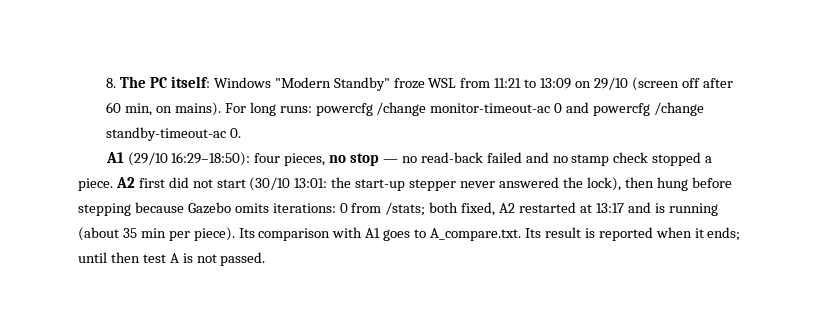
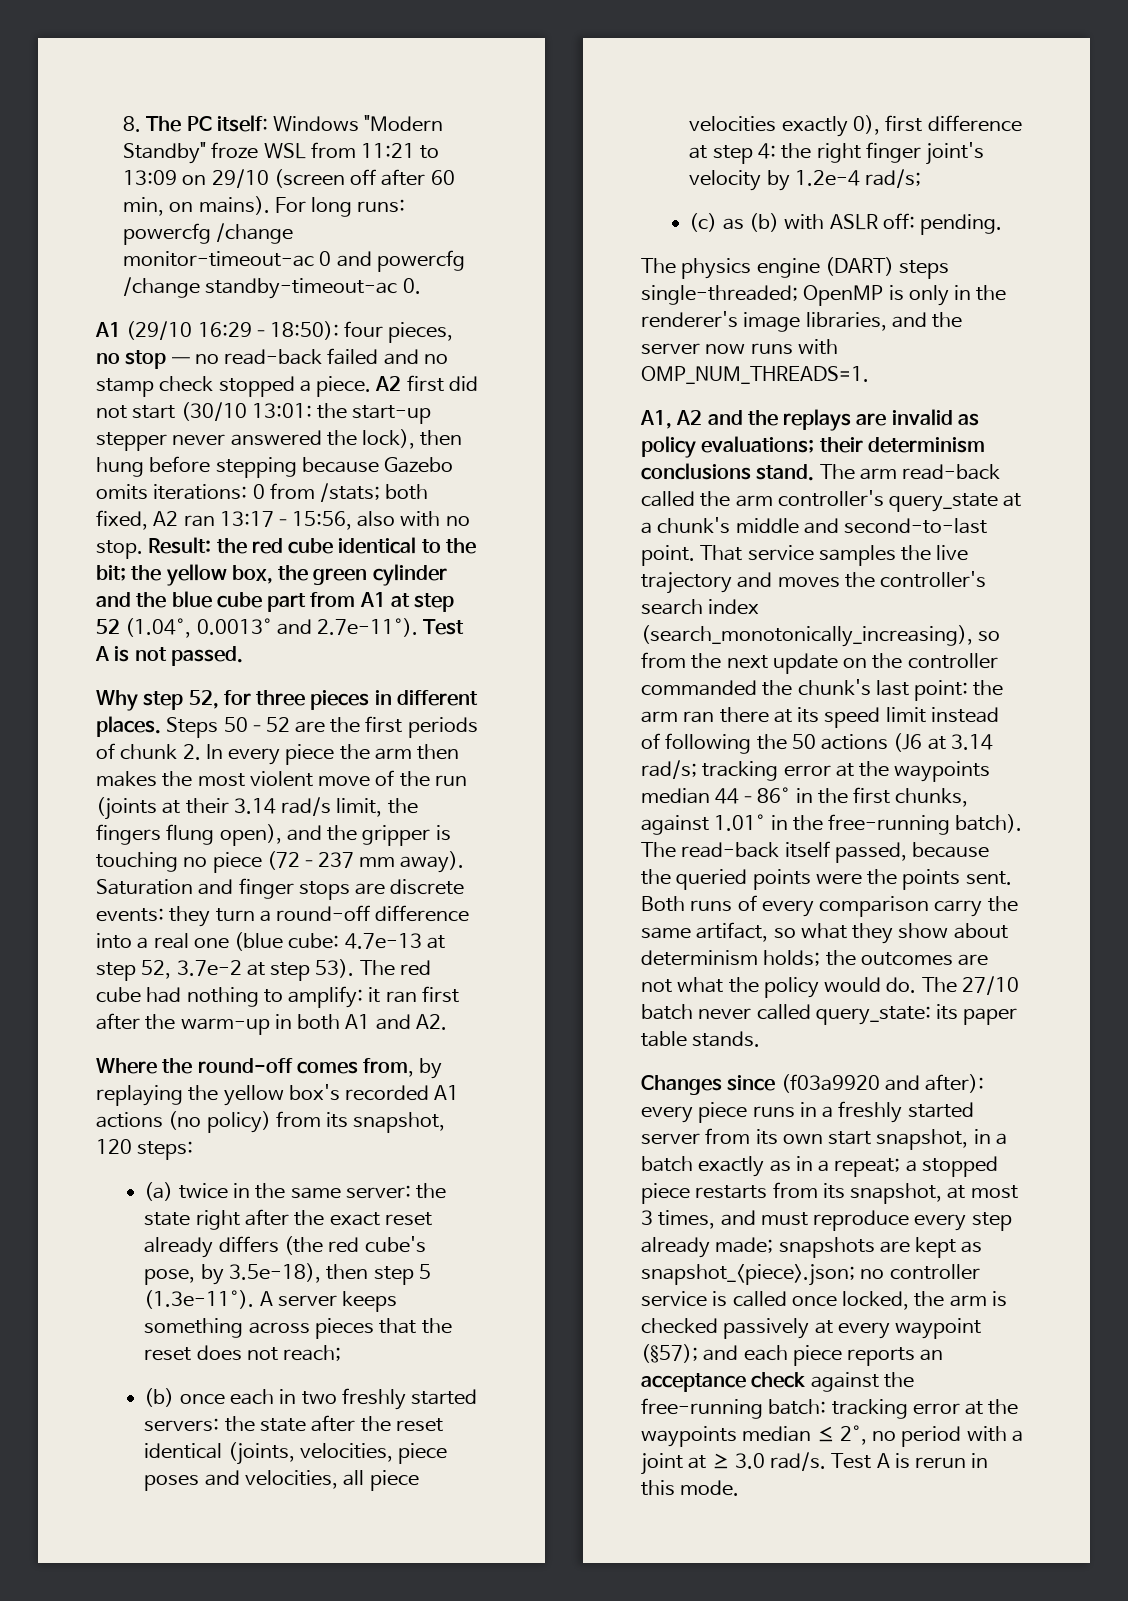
[519,202,718,216] [78,227,741,241] [78,252,266,266] restarted at 13:17 and is running (about 35 min per piece). Its comparison with A1 goes to A_compare.txt. Its result is reported when it ends; until then test A is not passed. -> [183,511,470,530] [96,537,476,559] [96,564,447,586] [96,591,455,612] [96,618,465,638] [95,646,243,666] [96,690,478,711] [96,716,478,738] [96,743,460,765] [96,770,467,787] [96,797,418,820] [96,824,451,846] [96,851,465,873] [96,878,465,900] [96,905,470,927] [96,932,445,951] [96,959,431,981] [96,986,459,1008] [96,1013,447,1035] [96,1058,443,1079] [96,1084,460,1106] [96,1111,446,1133] [96,1139,194,1160] [144,1182,447,1201] [144,1209,432,1230] [144,1236,426,1258] [144,1263,431,1285] [144,1290,398,1312] [144,1318,452,1339] [144,1345,342,1361] [144,1388,478,1410] [144,1415,443,1432] [144,1442,448,1465] [144,1470,419,1491] [689,115,1022,137] [689,142,985,165] [689,169,922,191] [689,213,1003,235] [641,257,950,279] [641,285,1007,306] [641,311,963,332] [641,339,838,355] [641,366,869,384] [640,409,979,431] [641,436,985,458] [641,463,1001,481] [641,490,1022,512] [641,517,988,534] [641,545,969,566] [641,571,987,594] [641,599,760,615] [641,625,1001,647] [641,652,998,674] [641,679,1004,701] [641,707,999,728] [641,733,993,754] [641,760,991,782] [641,787,969,807] [641,814,1023,835] [641,841,990,863] [641,869,1012,890] [641,895,1018,917] [641,922,1008,944] [641,950,989,966] [641,976,1019,998] [641,1004,1018,1025] [641,1031,761,1047] [641,1074,985,1095] [641,1101,974,1123] [641,1128,1007,1150] [641,1156,998,1177] [641,1182,1018,1204] [641,1210,1012,1231] [641,1237,983,1258] [641,1264,980,1286] [641,1291,1007,1310] [641,1318,982,1339] [641,1344,944,1366] [641,1372,914,1392] [641,1398,1019,1419] [641,1425,1023,1447] [641,1452,989,1475] [641,1480,740,1496] ran 13:17–15:56, also with no stop. Result: the red cube identical to the bit; the yellow box, the green cylinder and the blue cube part from A1 at step 52 (1.04°, 0.0013° and 2.7e-11°). Test A is not passed. // Why step 52, for three pieces in different places. Steps 50–52 are the first periods of chunk 2. In every piece the arm then makes the most violent move of the run (joints at their 3.14 rad/s limit, the fingers flung open), and the gripper is touching no piece (72–237 mm away). Saturation and finger stops are discrete events: they turn a round-off difference into a real one (blue cube: 4.7e-13 at step 52, 3.7e-2 at step 53). The red cube had nothing to amplify: it ran first after the warm-up in both A1 and A2. // Where the round-off comes from, by replaying the yellow box's recorded A1 actions (no policy) from its snapshot, 120 steps: // (a) twice in the same server: the state right after the exact reset already differs (the red cube's pose, by 3.5e-18), then step 5 (1.3e-11°). A server keeps something across pieces that the reset does not reach; // (b) once each in two freshly started servers: the state after the reset identical (joints, velocities, piece poses and velocities, all piece velocities exactly 0), first difference at step 4: the right finger joint's velocity by 1.2e-4 rad/s; // (c) as (b) with ASLR off: pending. // The physics engine (DART) steps single-threaded; OpenMP is only in the renderer's image libraries, and the server now runs with OMP_NUM_THREADS=1. // A1, A2 and the replays are invalid as policy evaluations; their determinism conclusions stand. The arm read-back called the arm controller's query_state at a chunk's middle and second-to-last point. That service samples the live trajectory and moves the controller's search index (search_monotonically_increasing), so from the next update on the controller commanded the chunk's last point: the arm ran there at its speed limit instead of following the 50 actions (J6 at 3.14 rad/s; tracking error at the waypoints median 44–86° in the first chunks, against 1.01° in the free-running batch). The read-back itself passed, because the queried points were the points sent. Both runs of every comparison carry the same artifact, so what they show about determinism holds; the outcomes are not what the policy would do. The 27/10 batch never called query_state: its paper table stands. // Changes since (f03a9920 and after): every piece runs in a freshly started server from its own start snapshot, in a batch exactly as in a repeat; a stopped piece restarts from its snapshot, at most 3 times, and must reproduce every step already made; snapshots are kept as snapshot_<piece>.json; no controller service is called once locked, the arm is checked passively at every waypoint (§57); and each piece reports an acceptance check against the free-running batch: tracking error at the waypoints median ≤ 2°, no period with a joint at ≥ 3.0 rad/s. Test A is rerun in this mode.

